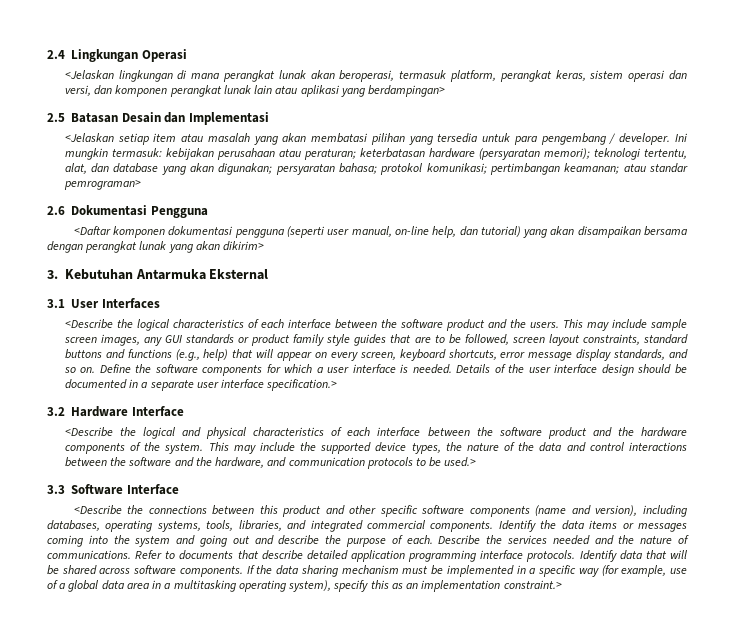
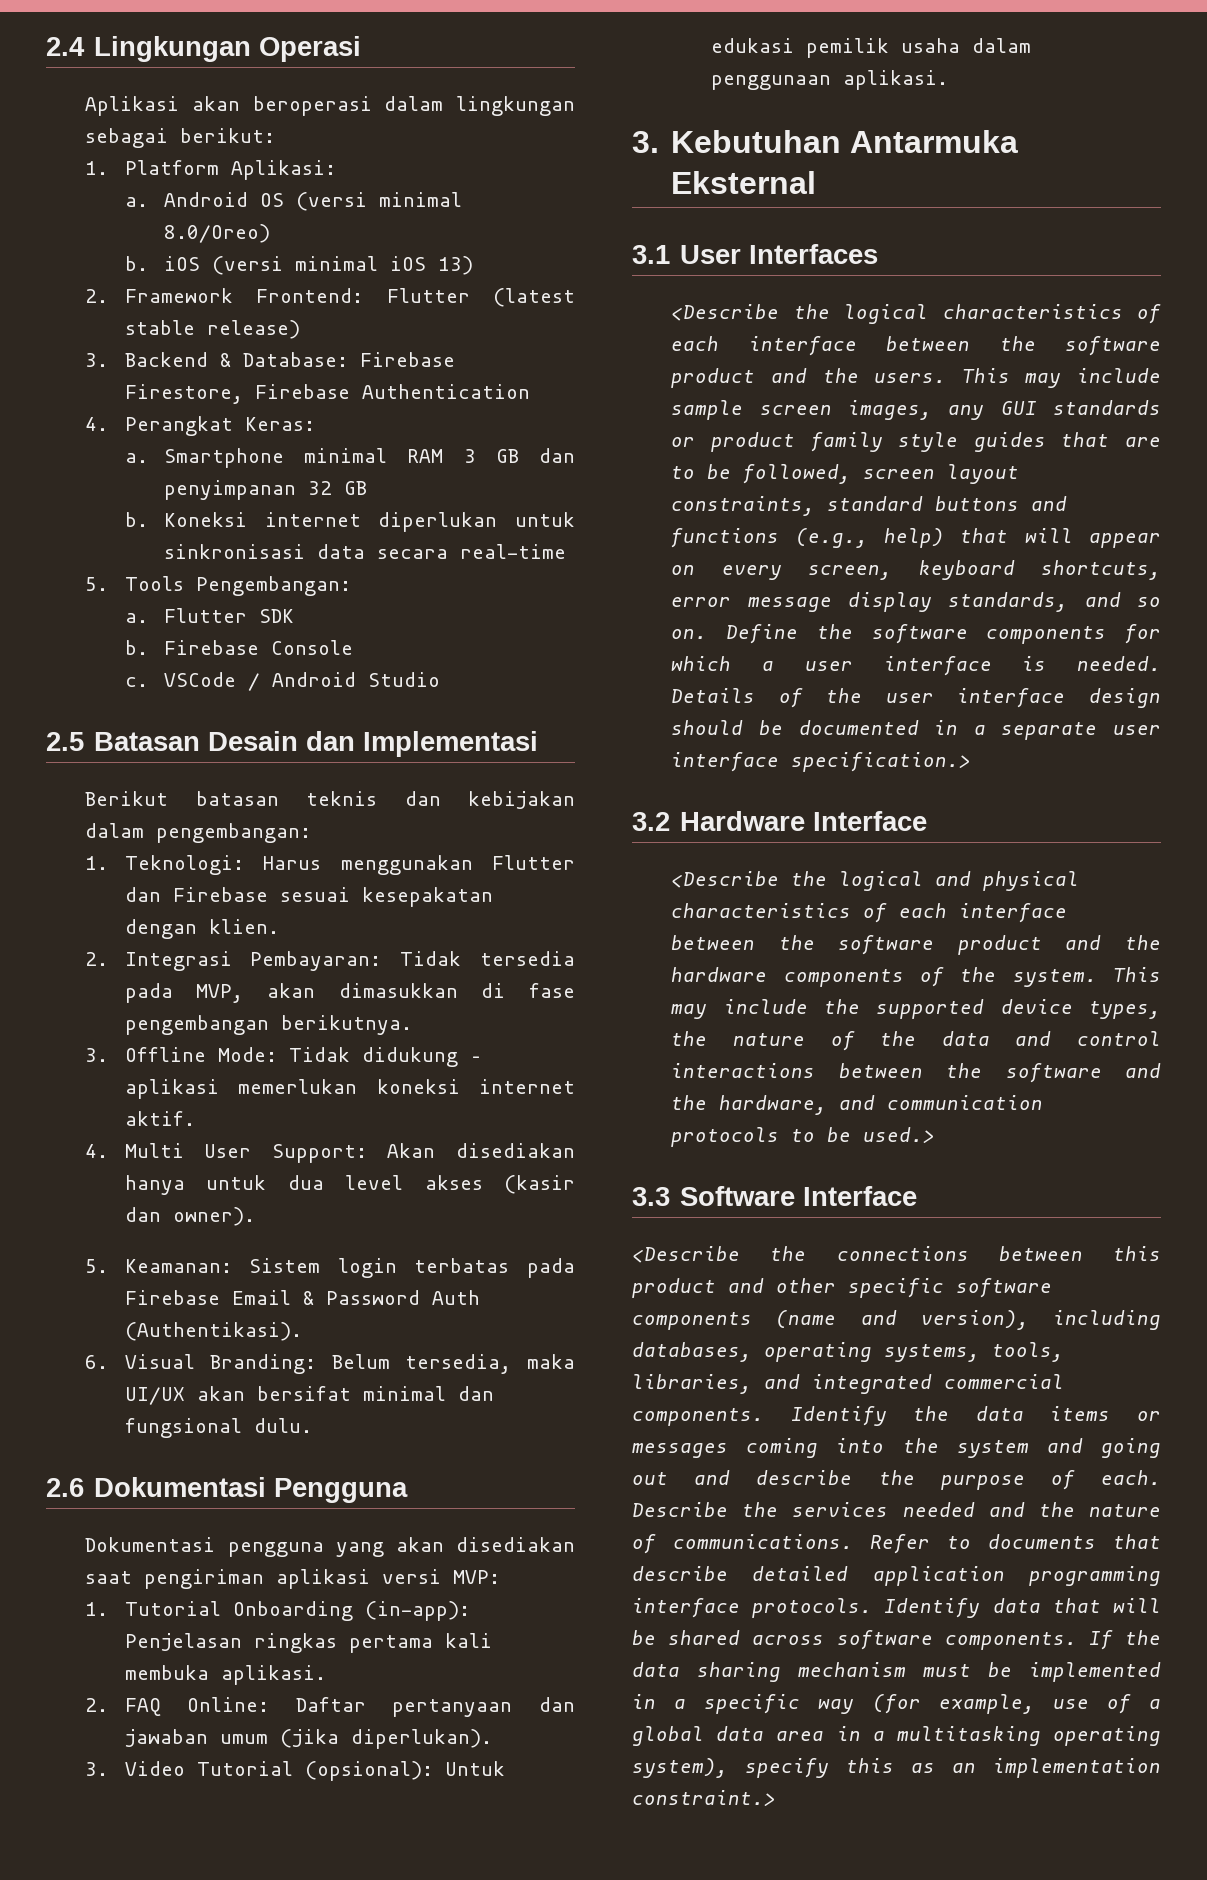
[64,70,687,82] [64,85,446,97] <Jelaskan lingkungan di mana perangkat lunak akan beroperasi, termasuk platform, perangkat keras, sistem operasi dan versi, dan komponen perangkat lunak lain atau aplikasi yang berdampingan> -> [85,96,575,116] [85,128,276,148] [85,160,336,180] [124,192,463,211] [164,224,271,243] [124,256,474,275] [85,288,575,307] [124,320,300,339] [85,352,455,367] [124,384,530,404] [85,416,315,436] [124,448,575,468] [164,480,368,500] [124,512,575,532] [164,544,567,559] [85,576,351,596] [124,608,295,623] [124,640,354,655] [124,672,441,691] Aplikasi akan beroperasi dalam lingkungan sebagai berikut: // 1. Platform Aplikasi: // a. Android OS (versi minimal 8.0/Oreo) // b. iOS (versi minimal iOS 13) // 2. Framework Frontend: Flutter (latest stable release) // 3. Backend & Database: Firebase Firestore, Firebase Authentication // 4. Perangkat Keras: // a. Smartphone minimal RAM 3 GB dan penyimpanan 32 GB // b. Koneksi internet diperlukan untuk sinkronisasi data secara real-time // 5. Tools Pengembangan: // a. Flutter SDK // b. Firebase Console // c. VSCode / Android Studio
[64,133,687,145] [64,148,687,160] [64,163,688,175] [63,180,141,190] [47,205,208,218] [73,226,688,238] [47,241,265,253] <Jelaskan setiap item atau masalah yang akan membatasi pilihan yang tersedia untuk para pengembang / developer. Ini mungkin termasuk: kebijakan perusahaan atau peraturan; keterbatasan hardware (persyaratan memori); teknologi tertentu, alat, dan database yang akan digunakan; persyaratan bahasa; protokol komunikasi; pertimbangan keamanan; atau standar pemrograman> // 2.6 Dokumentasi Pengguna // <Daftar komponen dokumentasi pengguna (seperti user manual, on-line help, dan tutorial) yang akan disampaikan bersama dengan perangkat lunak yang akan dikirim> -> [85,791,575,809] [85,823,312,843] [85,855,575,875] [124,887,493,907] [124,919,279,939] [85,951,575,971] [124,983,575,1003] [124,1015,412,1035] [85,1047,482,1067] [124,1079,575,1099] [124,1111,195,1126] [85,1143,575,1163] [124,1175,575,1195] [124,1207,255,1226] [85,1258,575,1278] [124,1290,480,1305] [124,1322,302,1341] [85,1354,575,1374] [124,1386,494,1405] [124,1418,312,1438] [46,1477,409,1503] [85,1537,575,1557] [85,1569,501,1589] [85,1601,470,1621] [124,1633,492,1653] [124,1665,326,1685] [85,1697,575,1717] [124,1729,492,1749] [85,1761,505,1781] [710,38,1031,58] [710,70,948,90] Berikut batasan teknis dan kebijakan dalam pengembangan: // 1. Teknologi: Harus menggunakan Flutter dan Firebase sesuai kesepakatan dengan klien. // 2. Integrasi Pembayaran: Tidak tersedia pada MVP, akan dimasukkan di fase pengembangan berikutnya. // 3. Offline Mode: Tidak didukung – aplikasi memerlukan koneksi internet aktif. // 4. Multi User Support: Akan disediakan hanya untuk dua level akses (kasir dan owner). // 5. Keamanan: Sistem login terbatas pada Firebase Email & Password Auth (Authentikasi). // 6. Visual Branding: Belum tersedia, maka UI/UX akan bersifat minimal dan fungsional dulu. // 2.6 Dokumentasi Pengguna // Dokumentasi pengguna yang akan disediakan saat pengiriman aplikasi versi MVP: // 1. Tutorial Onboarding (in-app): Penjelasan ringkas pertama kali membuka aplikasi. // 2. FAQ Online: Daftar pertanyaan dan jawaban umum (jika diperlukan). // 3. Video Tutorial (opsional): Untuk edukasi pemilik usaha dalam penggunaan aplikasi.

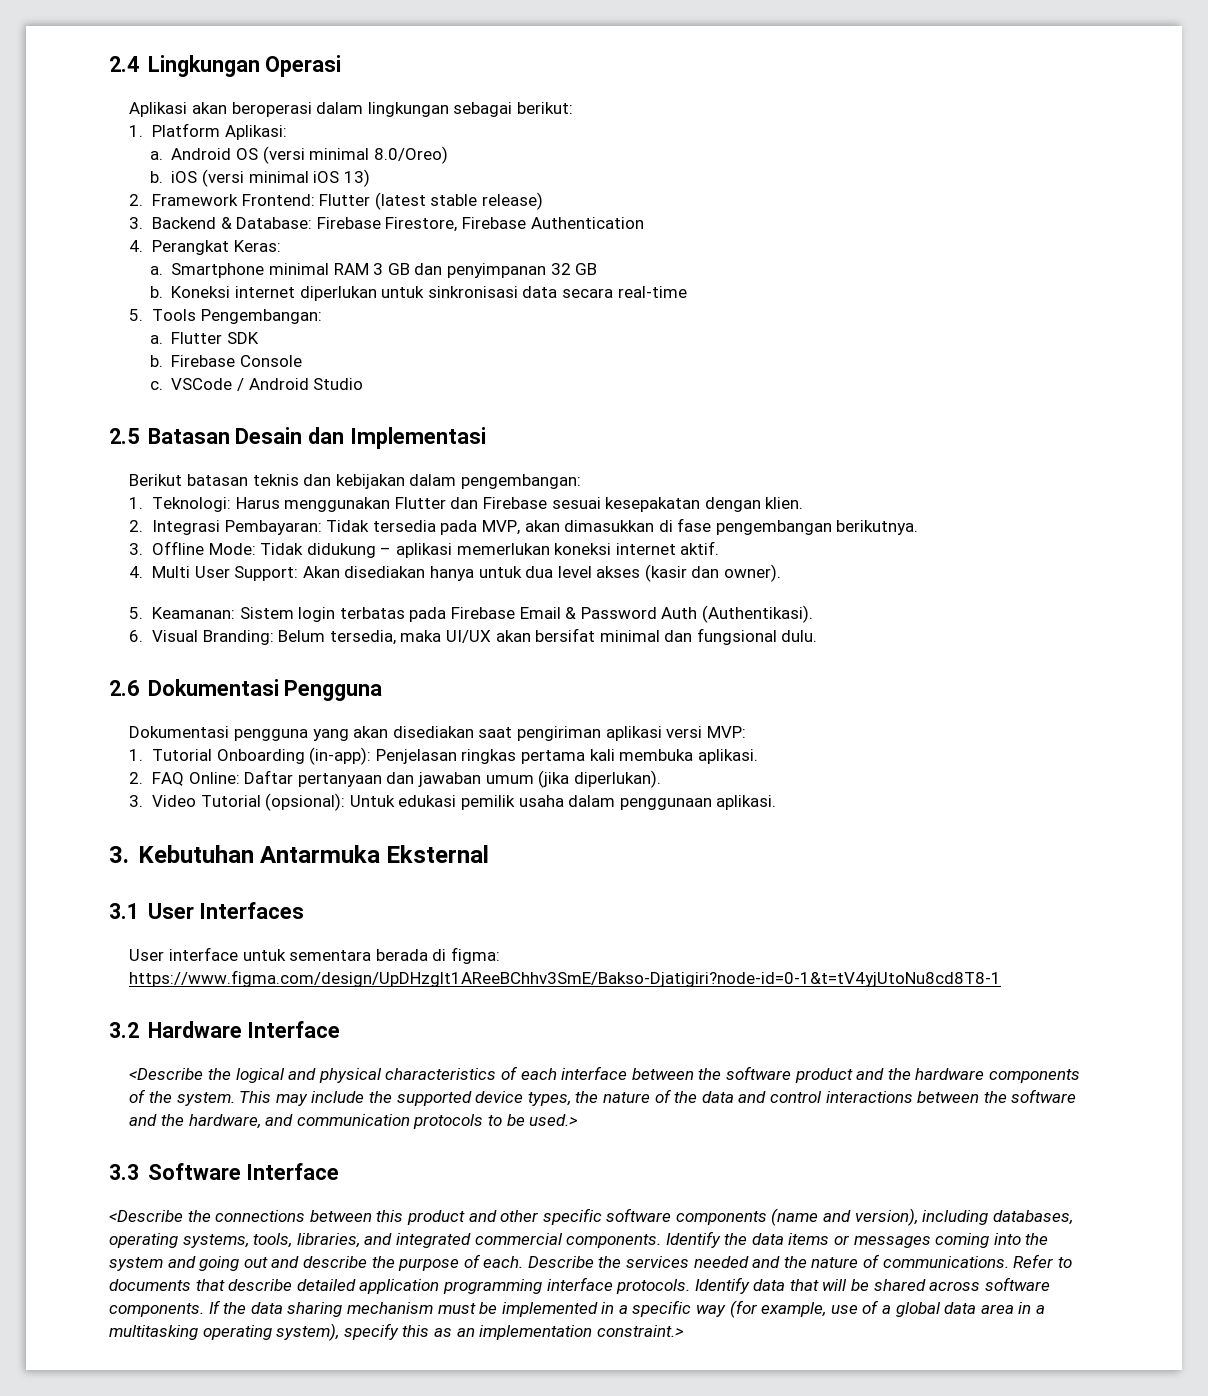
[671,304,1161,324] [671,336,1161,356] [671,368,1161,388] [671,400,1161,420] [671,432,1161,452] [671,464,1020,484] [671,496,1068,516] [671,528,1161,548] [671,560,1161,580] [671,592,1161,612] [671,624,1161,644] [671,656,1161,676] [671,688,1161,708] [671,720,1161,740] [671,752,972,772] <Describe the logical characteristics of each interface between the software product and the users. This may include sample screen images, any GUI standards or product family style guides that are to be followed, screen layout constraints, standard buttons and functions (e.g., help) that will appear on every screen, keyboard shortcuts, error message display standards, and so on. Define the software components for which a user interface is needed. Details of the user interface design should be documented in a separate user interface specification.> -> [129,947,501,964] [129,970,1002,987] User interface untuk sementara berada di figma: https://www.figma.com/design/UpDHzglt1AReeBChhv3SmE/Bakso-Djatigiri?node-id=0-1&t=tV4yjUtoNu8cd8T8-1

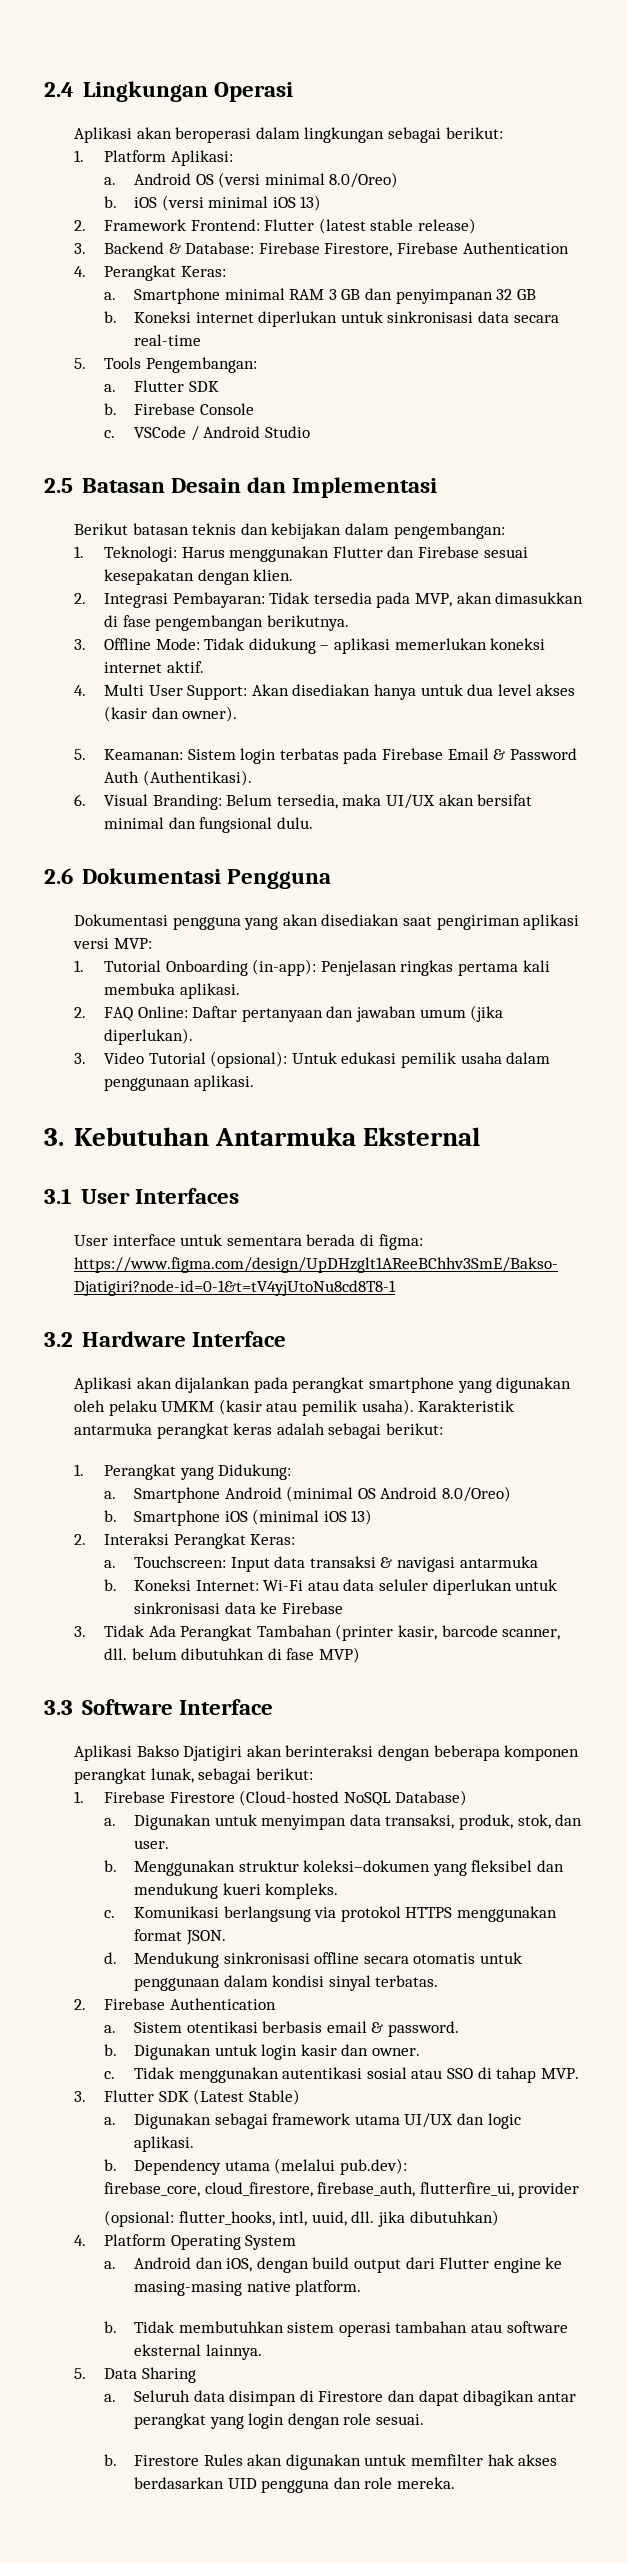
[129,1066,1080,1083] [129,1089,1077,1106] [129,1114,579,1129] [109,1163,340,1180] [109,1208,1073,1226] [109,1231,1049,1248] [109,1254,1072,1271] [109,1277,1050,1294] [109,1300,1045,1318] [109,1323,684,1341] <Describe the logical and physical characteristics of each interface between the software product and the hardware components of the system. This may include the supported device types, the nature of the data and control interactions between the software and the hardware, and communication protocols to be used.> // 3.3 Software Interface // <Describe the connections between this product and other specific software components (name and version), including databases, operating systems, tools, libraries, and integrated commercial components. Identify the data items or messages coming into the system and going out and describe the purpose of each. Describe the services needed and the nature of communications. Refer to documents that describe detailed application programming interface protocols. Identify data that will be shared across software components. If the data sharing mechanism must be implemented in a specific way (for example, use of a global data area in a multitasking operating system), specify this as an implementation constraint.> -> [74,1377,572,1393] [74,1399,515,1416] [74,1423,443,1439] [74,1464,292,1480] [104,1486,512,1503] [104,1509,373,1526] [74,1533,296,1549] [104,1556,538,1572] [104,1579,558,1595] [134,1602,343,1614] [74,1624,561,1641] [104,1647,360,1663] [44,1699,273,1715] [74,1745,580,1761] [74,1768,313,1784] [74,1790,468,1806] [104,1814,583,1830] [134,1840,170,1849] [104,1860,565,1876] [134,1883,339,1899] [104,1906,558,1922] [134,1929,226,1945] [104,1952,523,1968] [134,1975,439,1991] [74,1998,276,2010] [104,2021,460,2037] [104,2044,421,2060] [104,2067,579,2083] [74,2089,300,2105] [104,2113,521,2129] [134,2136,195,2152] [104,2158,407,2175] [104,2182,580,2198] [104,2210,499,2227] [74,2234,297,2250] [104,2257,563,2273] [134,2280,362,2296] [104,2321,568,2337] [134,2344,262,2360] [74,2367,196,2383] [104,2390,576,2406] [134,2413,425,2429] [104,2454,558,2470] [134,2477,456,2493] Aplikasi akan dijalankan pada perangkat smartphone yang digunakan oleh pelaku UMKM (kasir atau pemilik usaha). Karakteristik antarmuka perangkat keras adalah sebagai berikut: // 1. Perangkat yang Didukung: // a. Smartphone Android (minimal OS Android 8.0/Oreo) // b. Smartphone iOS (minimal iOS 13) // 2. Interaksi Perangkat Keras: // a. Touchscreen: Input data transaksi & navigasi antarmuka // b. Koneksi Internet: Wi-Fi atau data seluler diperlukan untuk sinkronisasi data ke Firebase // 3. Tidak Ada Perangkat Tambahan (printer kasir, barcode scanner, dll. belum dibutuhkan di fase MVP) // 3.3 Software Interface // Aplikasi Bakso Djatigiri akan berinteraksi dengan beberapa komponen perangkat lunak, sebagai berikut: // 1. Firebase Firestore (Cloud-hosted NoSQL Database) // a. Digunakan untuk menyimpan data transaksi, produk, stok, dan user. // b. Menggunakan struktur koleksi–dokumen yang fleksibel dan mendukung kueri kompleks. // c. Komunikasi berlangsung via protokol HTTPS menggunakan format JSON. // d. Mendukung sinkronisasi offline secara otomatis untuk penggunaan dalam kondisi sinyal terbatas. // 2. Firebase Authentication // a. Sistem otentikasi berbasis email & password. // b. Digunakan untuk login kasir dan owner. // c. Tidak menggunakan autentikasi sosial atau SSO di tahap MVP. // 3. Flutter SDK (Latest Stable) // a. Digunakan sebagai framework utama UI/UX dan logic aplikasi. // b. Dependency utama (melalui pub.dev): // firebase_core, cloud_firestore, firebase_auth, flutterfire_ui, provider // (opsional: flutter_hooks, intl, uuid, dll. jika dibutuhkan) // 4. Platform Operating System // a. Android dan iOS, dengan build output dari Flutter engine ke masing-masing native platform. // b. Tidak membutuhkan sistem operasi tambahan atau software eksternal lainnya. // 5. Data Sharing // a. Seluruh data disimpan di Firestore dan dapat dibagikan antar perangkat yang login dengan role sesuai. // b. Firestore Rules akan digunakan untuk memfilter hak akses berdasarkan UID pengguna dan role mereka.

